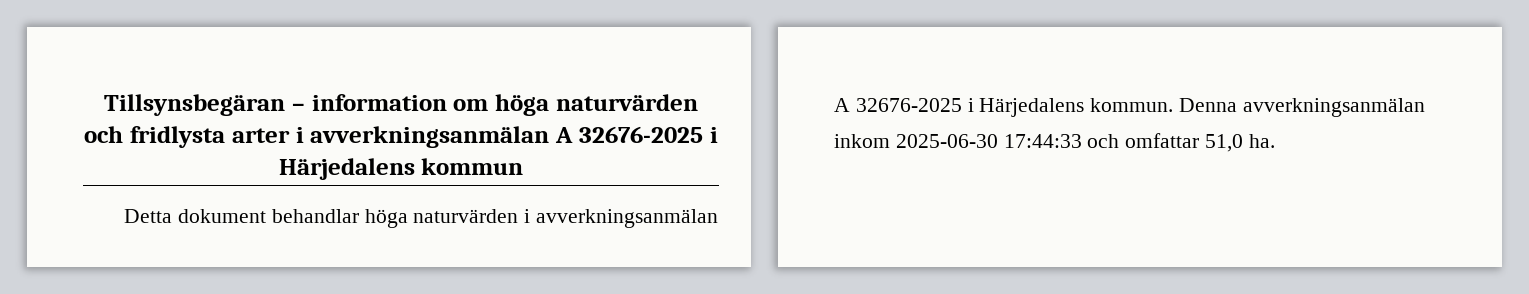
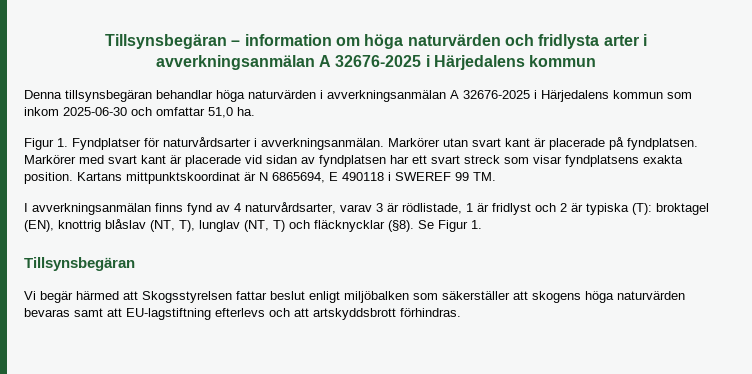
[124,209,266,223] Detta dokument -> [24,90,152,102] Denna tillsynsbegäran
[1090,98,1425,117] kommun. Denna avverkningsanmälan -> [613,90,692,99] kommun som
[1003,134,1082,148] 17:44:33 -> (127, 111) none
(1275, 141) none -> [24,137,698,150] [24,155,683,167] [24,172,496,184] [24,202,709,215] [24,219,482,232] [24,257,135,271] [24,291,685,303] [24,308,461,320] // Figur 1. Fyndplatser för naturvårdsarter i avverkningsanmälan. Markörer utan svart kant är placerade på fyndplatsen. Markörer med svart kant är placerade vid sidan av fyndplatsen har ett svart streck som visar fyndplatsens exakta position. Kartans mittpunktskoordinat är N 6865694, E 490118 i SWEREF 99 TM. // I avverkningsanmälan finns fynd av 4 naturvårdsarter, varav 3 är rödlistade, 1 är fridlyst och 2 är typiska (T): broktagel (EN), knottrig blåslav (NT, T), lunglav (NT, T) och fläcknycklar (§8). Se Figur 1. // Tillsynsbegäran // Vi begär härmed att Skogsstyrelsen fattar beslut enligt miljöbalken som säkerställer att skogens höga naturvärden bevaras samt att EU-lagstiftning efterlevs och att artskyddsbrott förhindras.

